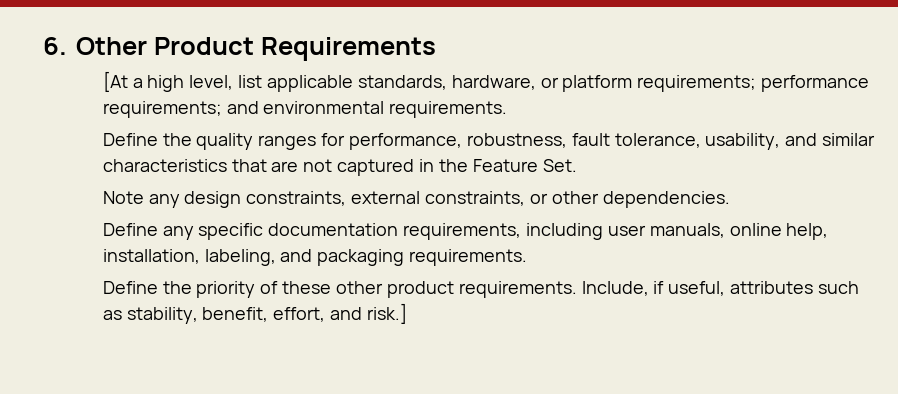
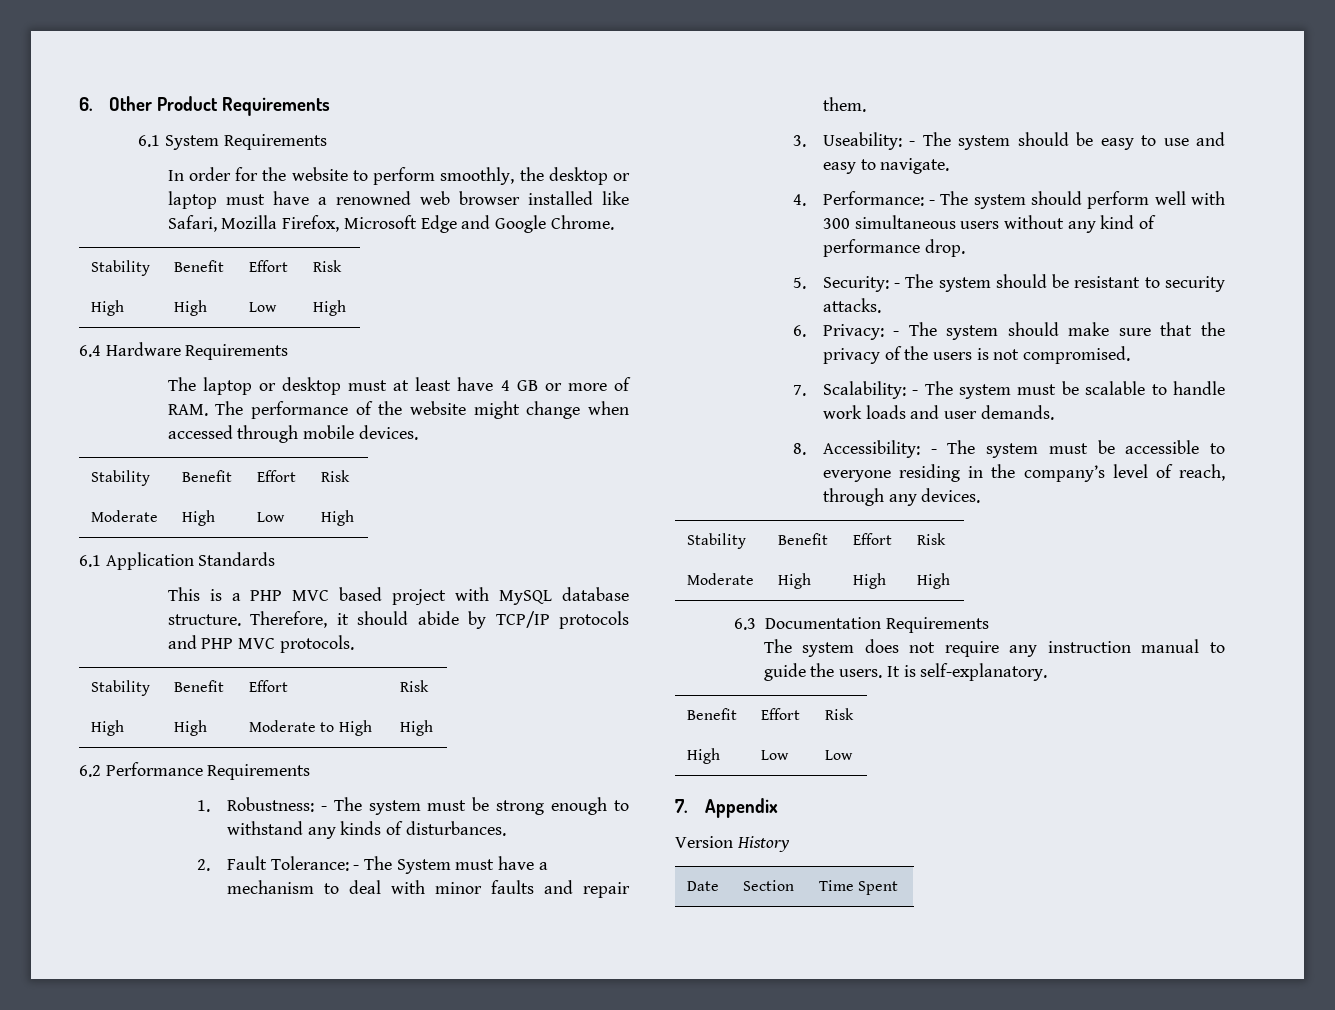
[102,71,870,92] [102,101,508,118] [102,133,876,150] [102,159,577,176] [102,191,730,208] [102,223,829,240] [102,249,528,266] [102,281,860,298] [102,303,407,324] [At a high level, list applicable standards, hardware, or platform requirements; performance requirements; and environmental requirements. // Define the quality ranges for performance, robustness, fault tolerance, usability, and similar characteristics that are not captured in the Feature Set. // Note any design constraints, external constraints, or other dependencies. // Define any specific documentation requirements, including user manuals, online help, installation, labeling, and packaging requirements. // Define the priority of these other product requirements. Include, if useful, attributes such as stability, benefit, effort, and risk.] -> [138,134,327,150] [167,167,630,185] [167,191,630,209] [167,215,614,233] [90,260,150,276] [173,260,224,272] [248,260,288,272] [312,260,342,272] [90,300,124,316] [173,300,207,316] [248,302,277,312] [312,300,346,316] [79,342,289,360] [167,377,631,395] [167,401,629,419] [167,425,418,443] [90,470,150,486] [181,470,232,482] [256,470,296,482] [320,470,350,482] [90,510,158,522] [181,510,215,526] [256,512,285,522] [320,510,354,526] [79,552,276,570] [167,587,629,605] [167,611,629,629] [167,635,354,653] [90,680,150,696] [173,680,224,692] [248,680,288,692] [399,680,429,692] [90,720,124,736] [173,720,207,736] [248,720,372,736] [399,720,433,736] [79,762,311,780] [197,797,630,815] [226,821,506,839] [197,856,548,874] [226,880,630,898] [822,97,866,112] [793,132,1225,150] [822,158,950,174] [793,191,1225,209] [822,215,1157,233] [822,239,965,257] [793,274,1225,292] [822,298,881,313] [793,322,1225,340] [822,346,1131,364] [793,381,1225,399] [822,405,1054,420] [793,440,1225,458] [822,464,1225,482] [822,488,981,506] [686,533,746,549] [777,533,828,545] [852,533,892,545] [916,533,946,545] [686,573,754,585] [777,573,811,589] [852,573,886,589] [916,573,950,589] [734,617,989,633] [763,639,1225,657] [763,663,1048,681] [686,708,737,720] [760,708,800,720] [824,708,854,720] [686,748,720,764] [760,750,789,760] [824,750,853,760] [675,798,778,818] [675,836,790,852] [686,881,719,891] [742,880,794,891] [818,880,899,895] 6.1 System Requirements // In order for the website to perform smoothly, the desktop or laptop must have a renowned web browser installed like Safari, Mozilla Firefox, Microsoft Edge and Google Chrome. // Stability | Benefit | Effort | Risk // High | High | Low | High // 6.4 Hardware Requirements // The laptop or desktop must at least have 4 GB or more of RAM. The performance of the website might change when accessed through mobile devices. // Stability | Benefit | Effort | Risk // Moderate | High | Low | High // 6.1 Application Standards // This is a PHP MVC based project with MySQL database structure. Therefore, it should abide by TCP/IP protocols and PHP MVC protocols. // Stability | Benefit | Effort | Risk // High | High | Moderate to High | High // 6.2 Performance Requirements // 1. Robustness: - The system must be strong enough to withstand any kinds of disturbances. // 2. Fault Tolerance: - The System must have a mechanism to deal with minor faults and repair them. // 3. Useability: - The system should be easy to use and easy to navigate. // 4. Performance: - The system should perform well with 300 simultaneous users without any kind of performance drop. // 5. Security: - The system should be resistant to security attacks. // 6. Privacy: - The system should make sure that the privacy of the users is not compromised. // 7. Scalability: - The system must be scalable to handle work loads and user demands. // 8. Accessibility: - The system must be accessible to everyone residing in the company’s level of reach, through any devices. // Stability | Benefit | Effort | Risk // Moderate | High | High | High // 6.3 Documentation Requirements // The system does not require any instruction manual to guide the users. It is self-explanatory. // Benefit | Effort | Risk // High | Low | Low // 7. Appendix // Version History // Date | Section | Time Spent

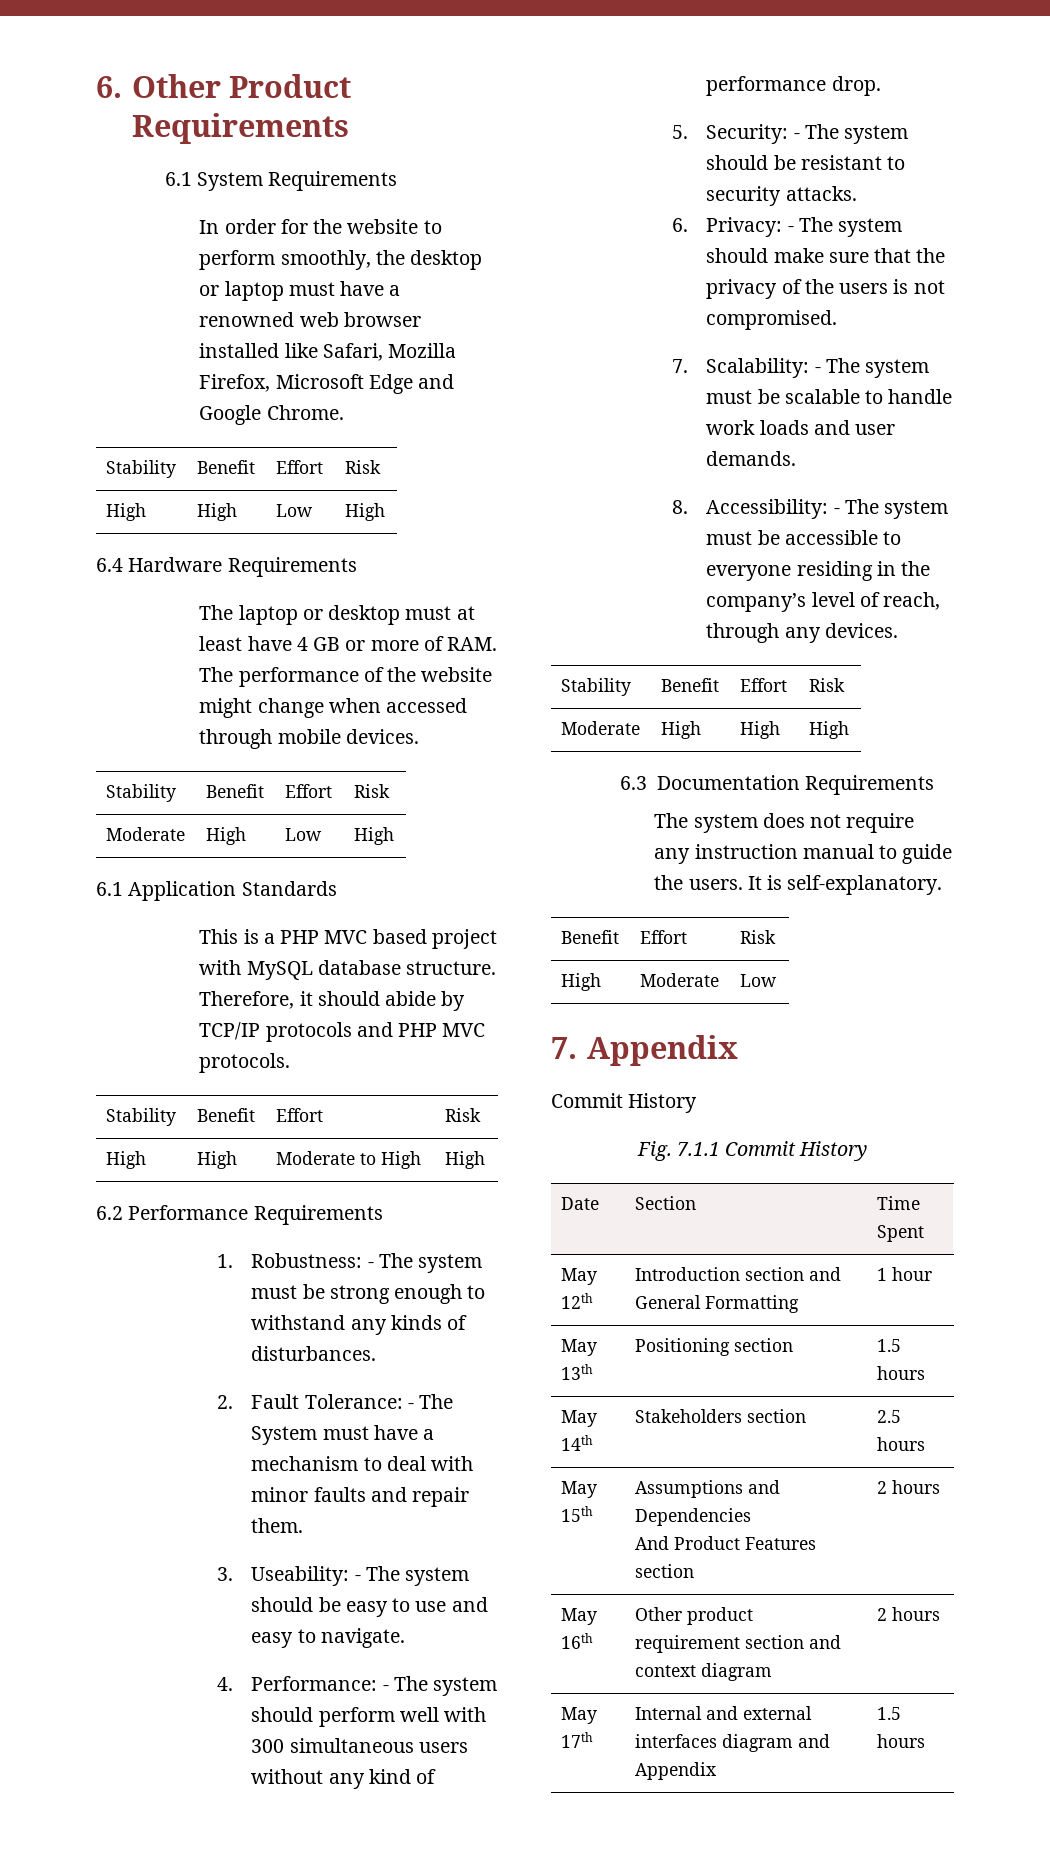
[760,750,789,760] Low -> [640,973,720,987] Moderate
[675,836,733,848] Version -> [551,1093,698,1113] [636,1141,797,1161] Commit History // Fig. 7.1.1 Commit
(899, 888) none -> [561,1268,598,1285] [561,1293,594,1309] [635,1267,842,1281] [635,1295,800,1313] [877,1267,933,1281] [561,1339,598,1356] [561,1364,594,1380] [635,1338,794,1356] [877,1339,902,1352] [877,1366,926,1380] [561,1410,598,1427] [561,1435,594,1451] [635,1409,807,1423] [877,1410,902,1423] [877,1437,926,1451] [561,1481,598,1498] [561,1506,594,1522] [635,1480,781,1498] [635,1508,752,1526] [635,1536,817,1550] [635,1564,695,1578] [877,1480,941,1494] [561,1608,598,1625] [561,1633,594,1649] [635,1607,754,1625] [635,1635,842,1653] [635,1663,773,1681] [877,1607,941,1621] [561,1707,598,1724] [561,1732,594,1748] [635,1706,813,1720] [635,1734,831,1752] [635,1762,718,1780] [877,1707,902,1720] [877,1734,926,1748] // May 12th | Introduction section and General Formatting | 1 hour // May 13th | Positioning section | 1.5 hours // May 14th | Stakeholders section | 2.5 hours // May 15th | Assumptions and Dependencies // And Product Features section | 2 hours // May 16th | Other product requirement section and context diagram | 2 hours // May 17th | Internal and external interfaces diagram and Appendix | 1.5 hours

